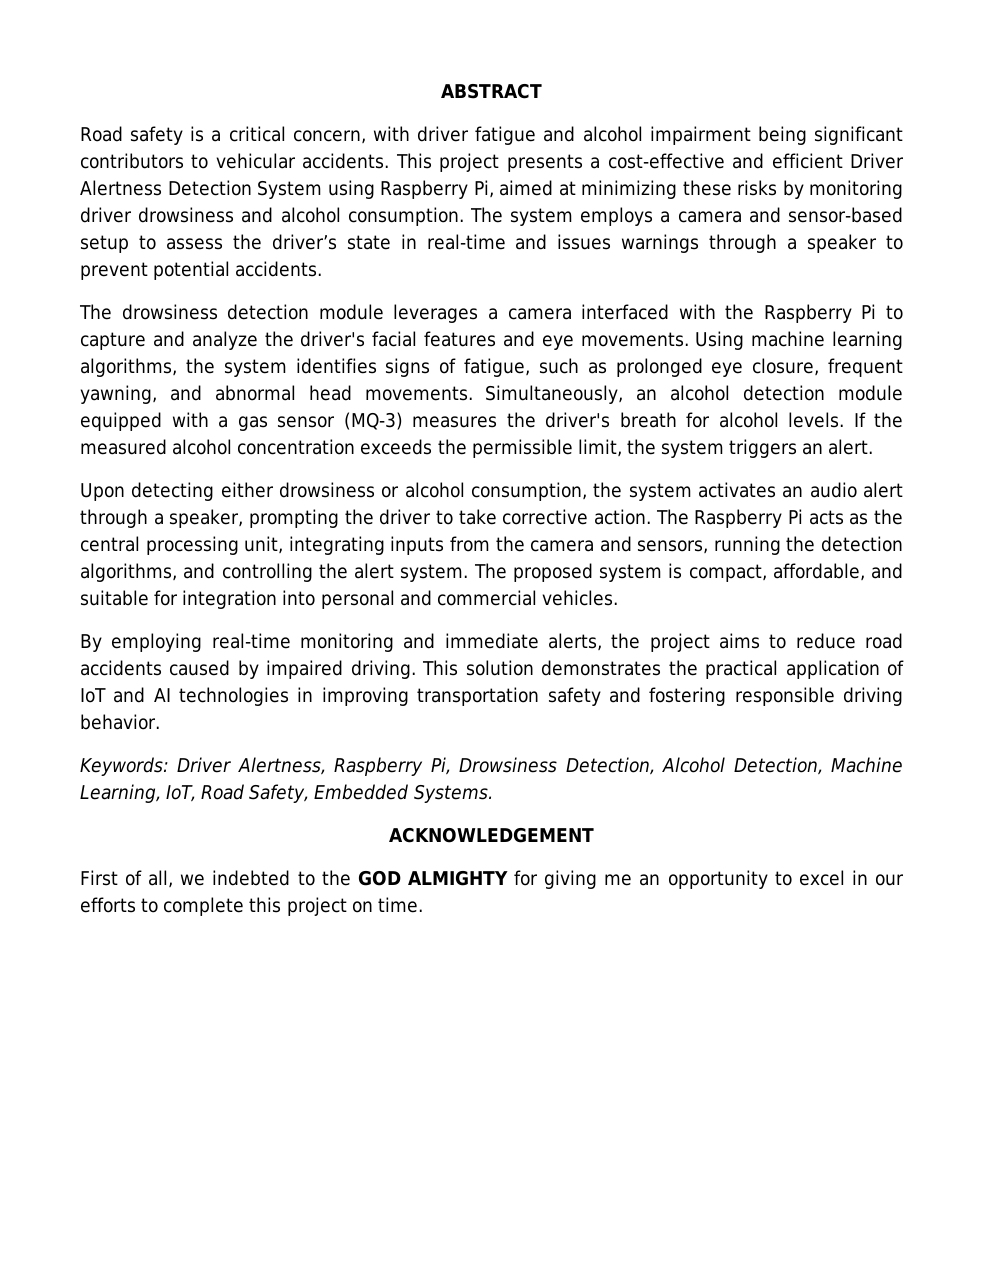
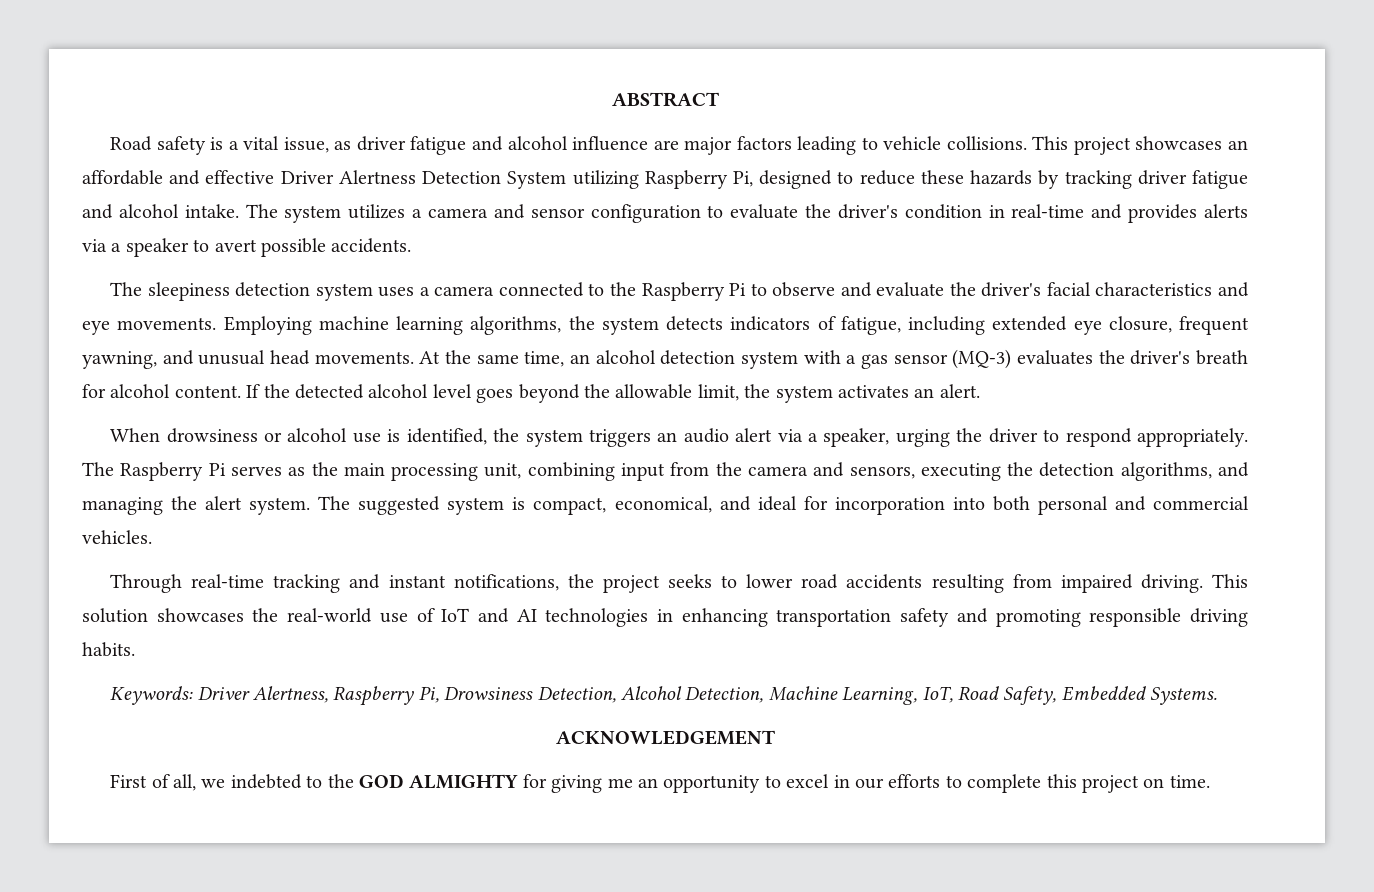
[228,126,904,145] [80,153,843,172] critical concern, with driver fatigue and alcohol impairment being significant contributors to vehicular accidents. This project presents a cost-effective and efficient -> [243,136,1248,155] [82,170,275,185] vital issue, as driver fatigue and alcohol influence are major factors leading to vehicle collisions. This project showcases an affordable and effective
[327,180,903,199] [80,207,464,226] using Raspberry Pi, aimed at minimizing these risks by monitoring driver drowsiness and alcohol consumption. -> [572,170,1248,189] [82,204,239,219] utilizing Raspberry Pi, designed to reduce these hazards by tracking driver fatigue and alcohol intake.
[580,207,654,226] employs -> [348,204,406,219] utilizes
[788,207,904,223] [80,234,391,253] sensor-based setup to assess the driver’s state -> [530,204,982,223] sensor configuration to evaluate the driver's condition
[557,234,778,253] issues warnings through -> [1128,204,1248,223] [82,239,107,252] provides alerts via
[80,261,231,280] prevent potential -> [214,238,326,257] avert possible
[121,304,716,323] drowsiness detection module leverages a camera interfaced with -> [147,282,605,301] sleepiness detection system uses a camera connected to
[80,331,258,350] capture and analyze -> [772,282,945,297] observe and evaluate
[424,331,496,347] features -> [1095,282,1213,296] characteristics
[695,331,745,350] Using -> [223,316,312,335] Employing
[295,358,703,377] identifies signs of fatigue, such as prolonged -> [666,316,1068,335] detects indicators of fatigue, including extended
[214,385,296,401] abnormal -> [198,350,266,365] unusual
[485,385,624,404] Simultaneously, -> [419,350,565,367] At the same time,
[838,385,904,401] [80,412,162,431] module equipped -> [741,351,798,369] system
[412,416,497,428] measures -> [1016,350,1093,365] evaluates
[788,412,844,428] levels. -> [174,385,241,398] content.
[80,439,874,458] [80,482,776,501] measured alcohol concentration exceeds the permissible limit, the system triggers an alert. // Upon detecting either drowsiness or alcohol consumption, the system activates -> [295,384,980,403] [110,428,651,447] detected alcohol level goes beyond the allowable limit, the system activates an alert. // When drowsiness or alcohol use is identified, the system triggers
[80,509,148,528] through -> [777,429,803,442] via
[248,509,339,528] prompting -> [895,429,950,447] urging
[458,509,651,525] take corrective action. -> [1065,428,1248,447] respond appropriately.
[808,510,844,525] acts -> [230,466,282,476] serves
[80,536,140,552] central -> [343,463,385,476] main
[288,536,445,555] integrating inputs -> [527,462,665,481] combining input
[713,536,781,555] running -> [920,463,1001,481] executing
[221,563,313,582] controlling -> [82,497,163,515] managing
[512,563,593,582] proposed -> [358,496,441,515] suggested
[772,563,903,581] [80,590,618,609] [80,633,904,652] [80,660,880,679] affordable, and suitable for integration into personal and commercial vehicles. // By employing real-time monitoring and immediate alerts, the project aims to reduce road accidents caused by impaired driving. This solution demonstrates the practical application -> [614,496,1249,515] [82,530,152,544] [110,574,1249,593] [82,608,408,623] economical, and ideal for incorporation into both personal and commercial vehicles. // Through real-time tracking and instant notifications, the project seeks to lower road accidents resulting from impaired driving. This solution showcases the real-world use
[321,687,409,706] improving -> [681,608,768,627] enhancing
[649,687,727,706] fostering -> [995,609,1081,627] promoting
[80,714,160,730] behavior. -> [82,642,135,657] habits.

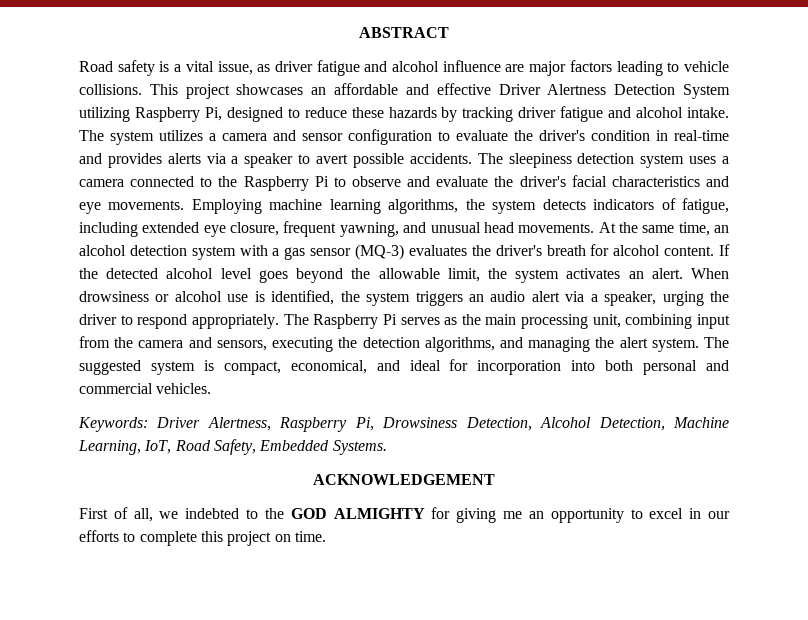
(412, 245) // -> (472, 158) none
(980, 391) // -> (683, 273) none
[110,574,1249,593] [82,608,1249,627] [82,642,135,657] // Through real-time tracking and instant notifications, the project seeks to lower road accidents resulting from impaired driving. This solution showcases the real-world use of IoT and AI technologies in enhancing transportation safety and promoting responsible driving habits. -> (212, 388) none

